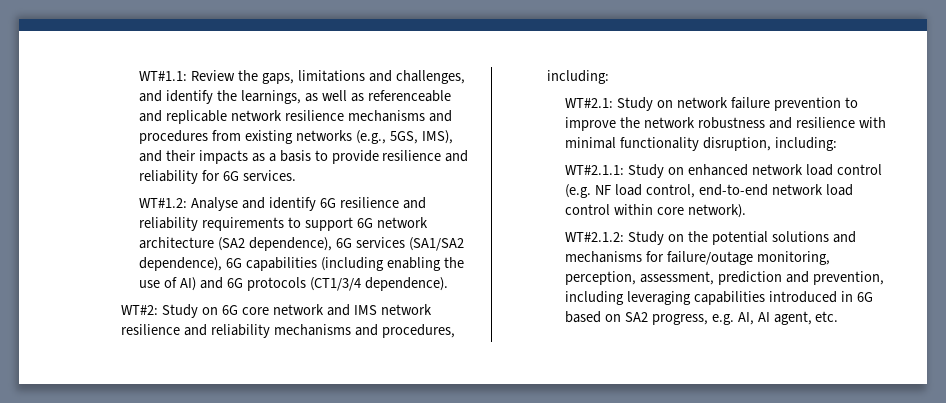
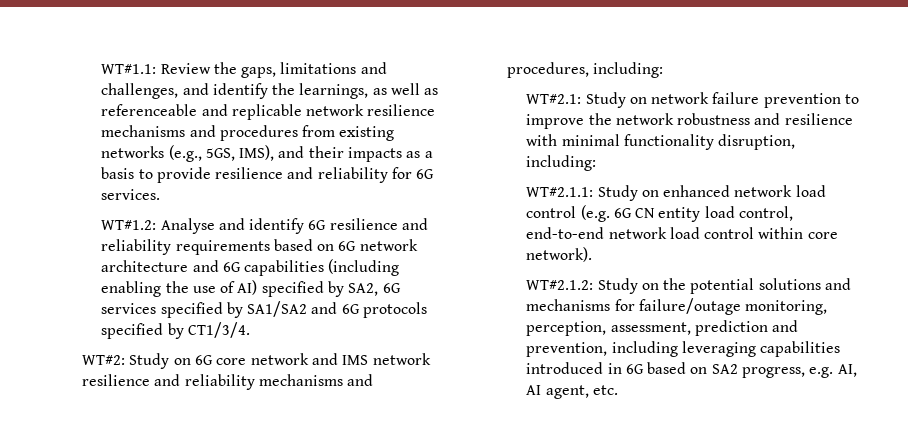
[287,217,353,231] to support -> [273,239,335,251] based on
[218,237,464,251] [139,257,223,271] (SA2 dependence), 6G services (SA1/SA2 dependence), -> [192,260,219,272] and
[199,277,448,291] and 6G protocols (CT1/3/4 dependence). -> [261,281,401,297] [101,301,428,318] [101,322,250,339] specified by SA2, 6G services specified by SA1/SA2 and 6G protocols specified by CT1/3/4.
[595,185,612,195] NF -> [613,207,701,222] 6G CN entity

